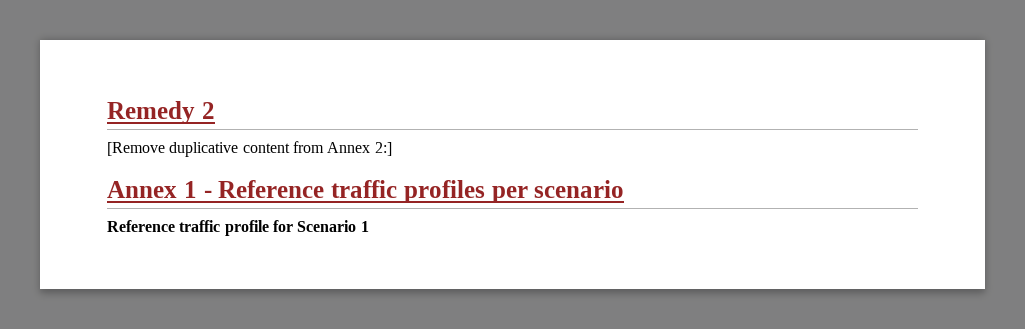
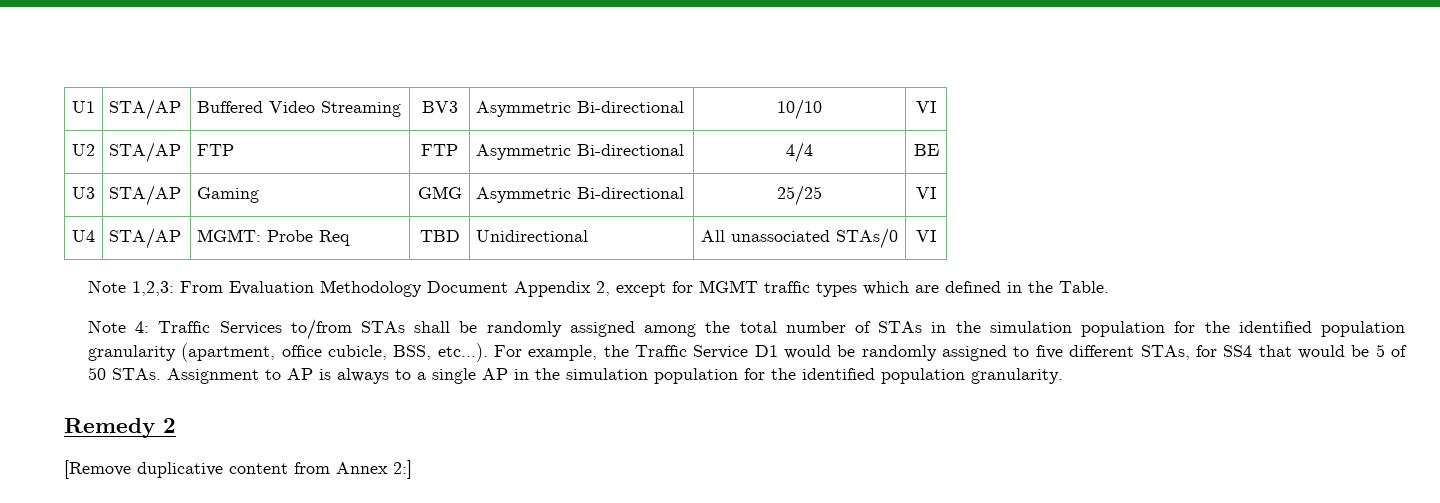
(107, 112) none -> [72,101,95,113] [109,99,182,120] [197,101,402,117] [421,101,458,113] [476,101,685,117] [777,99,822,120] [915,101,937,113] [72,144,95,156] [109,142,182,163] [197,144,235,156] [421,144,458,156] [476,144,685,160] [786,142,813,163] [913,144,939,156] [72,187,95,199] [109,185,182,206] [197,187,260,203] [417,186,462,199] [476,187,685,203] [777,185,822,206] [915,187,937,199] [72,230,95,242] [109,228,182,249] [197,229,351,246] [419,230,460,242] [476,230,589,242] [701,228,898,249] [915,230,937,242] [87,280,1109,297] [87,319,1405,340] [87,343,1407,362] [87,367,1063,384] U1 | STA/AP | Buffered Video Streaming | BV3 | Asymmetric Bi-directional | 10/10 | VI // U2 | STA/AP | FTP | FTP | Asymmetric Bi-directional | 4/4 | BE // U3 | STA/AP | Gaming | GMG | Asymmetric Bi-directional | 25/25 | VI // U4 | STA/AP | MGMT: Probe Req | TBD | Unidirectional | All unassociated STAs/0 | VI // Note 1,2,3: From Evaluation Methodology Document Appendix 2, except for MGMT traffic types which are defined in the Table. // Note 4: Traffic Services to/from STAs shall be randomly assigned among the total number of STAs in the simulation population for the identified population granularity (apartment, office cubicle, BSS, etc…). For example, the Traffic Service D1 would be randomly assigned to five different STAs, for SS4 that would be 5 of 50 STAs. Assignment to AP is always to a single AP in the simulation population for the identified population granularity. //
[107,180,625,203] [107,220,369,236] // Annex 1 - Reference traffic profiles per scenario // Reference traffic profile for Scenario 1 -> (412, 469) none

